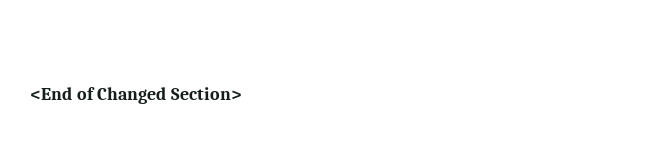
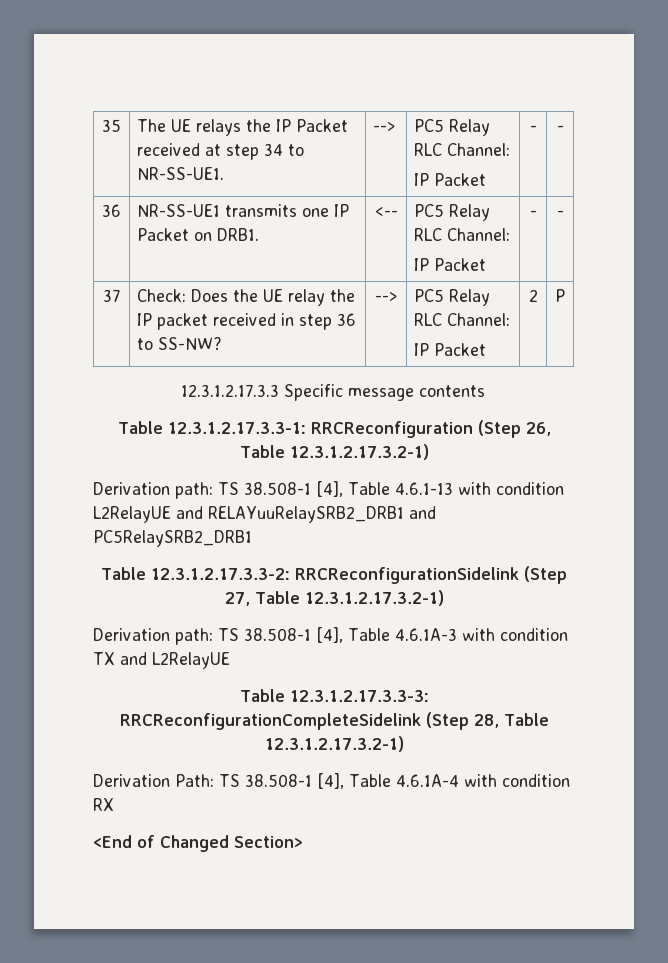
(30, 93) none -> [102,119,121,132] [137,119,349,136] [137,143,305,160] [137,167,225,180] [373,122,396,132] [414,119,491,136] [414,143,511,156] [414,173,487,186] [529,125,537,132] [556,125,564,132] [102,204,121,217] [137,204,350,217] [137,228,260,241] [374,207,398,217] [414,204,491,221] [414,228,511,241] [414,258,487,271] [529,210,537,217] [556,210,564,217] [103,289,120,302] [137,289,356,306] [137,313,357,330] [137,337,223,350] [375,292,397,302] [414,289,491,306] [414,313,511,326] [414,343,487,356] [528,289,538,302] [555,289,565,302] [181,384,486,401] [117,420,551,438] [239,444,429,460] [93,481,564,499] [93,506,436,523] [93,530,252,547] [101,566,567,584] [224,590,444,606] [93,627,568,645] [93,652,230,669] [239,689,429,702] [119,712,549,730] [264,736,404,752] [93,773,570,789] [93,798,114,811] 35 | The UE relays the IP Packet received at step 34 to NR-SS-UE1. | --> | PC5 Relay RLC Channel: // IP Packet | - | - // 36 | NR-SS-UE1 transmits one IP Packet on DRB1. | <-- | PC5 Relay RLC Channel: // IP Packet | - | - // 37 | Check: Does the UE relay the IP packet received in step 36 to SS-NW? | --> | PC5 Relay RLC Channel: // IP Packet | 2 | P // 12.3.1.2.17.3.3 Specific message contents // Table 12.3.1.2.17.3.3-1: RRCReconfiguration (Step 26, Table 12.3.1.2.17.3.2-1) // Derivation path: TS 38.508-1 [4], Table 4.6.1-13 with condition L2RelayUE and RELAYuuRelaySRB2_DRB1 and PC5RelaySRB2_DRB1 // Table 12.3.1.2.17.3.3-2: RRCReconfigurationSidelink (Step 27, Table 12.3.1.2.17.3.2-1) // Derivation path: TS 38.508-1 [4], Table 4.6.1A-3 with condition TX and L2RelayUE // Table 12.3.1.2.17.3.3-3: RRCReconfigurationCompleteSidelink (Step 28, Table 12.3.1.2.17.3.2-1) // Derivation Path: TS 38.508-1 [4], Table 4.6.1A-4 with condition RX //

